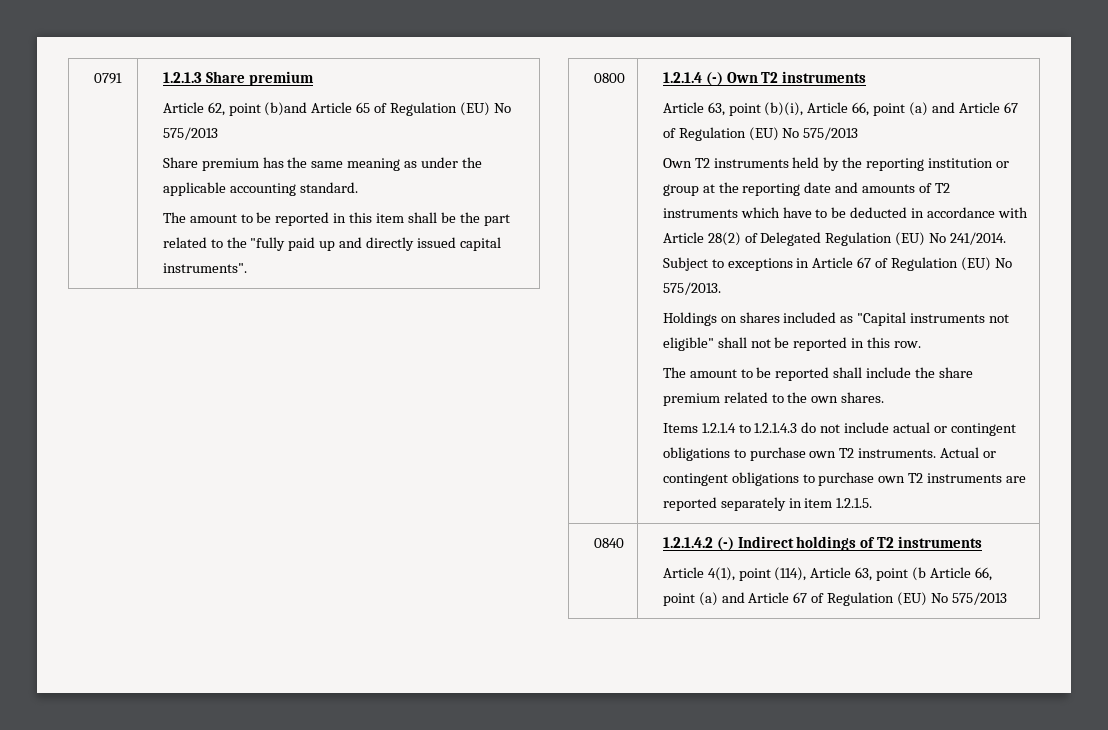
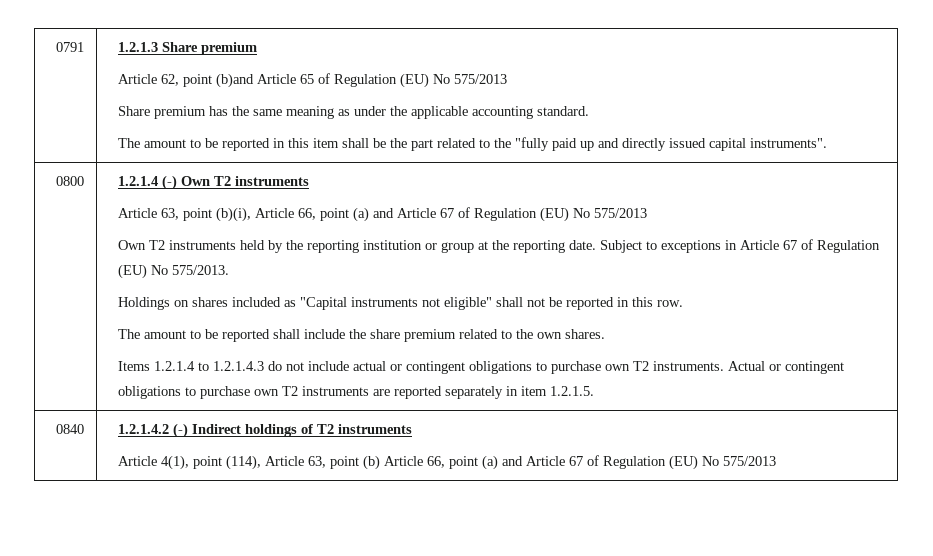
[804,182,951,193] [662,207,1029,218] [662,232,1007,246] date and amounts of T2 instruments which have to be deducted in accordance with Article 28(2) of Delegated Regulation (EU) No 241/2014. -> [569,240,597,250] date.
[912,567,927,581] (b -> [363,455,381,470] (b)

